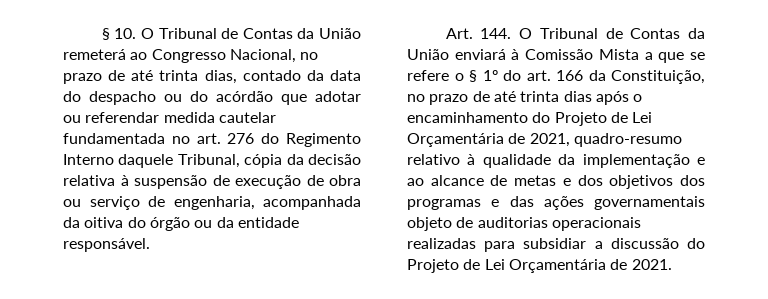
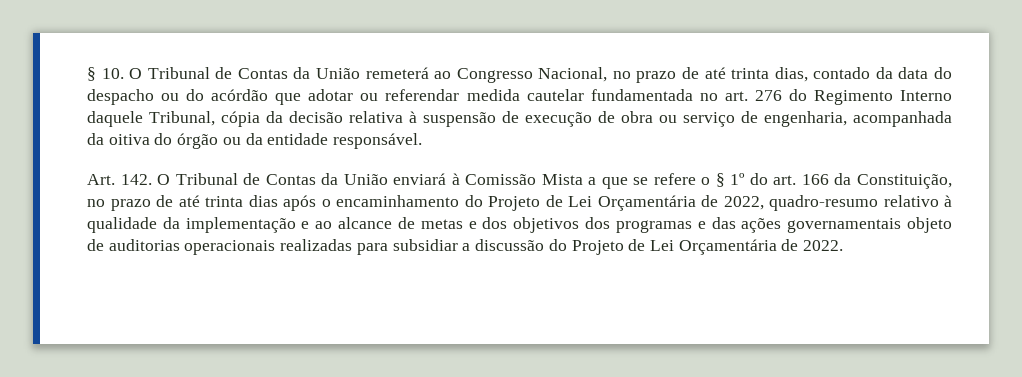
[480,28,512,39] 144. -> [120,174,152,185] 142.
[529,133,570,147] 2021, -> [723,196,764,210] 2022,
[631,259,672,270] 2021. -> [803,240,844,251] 2022.

